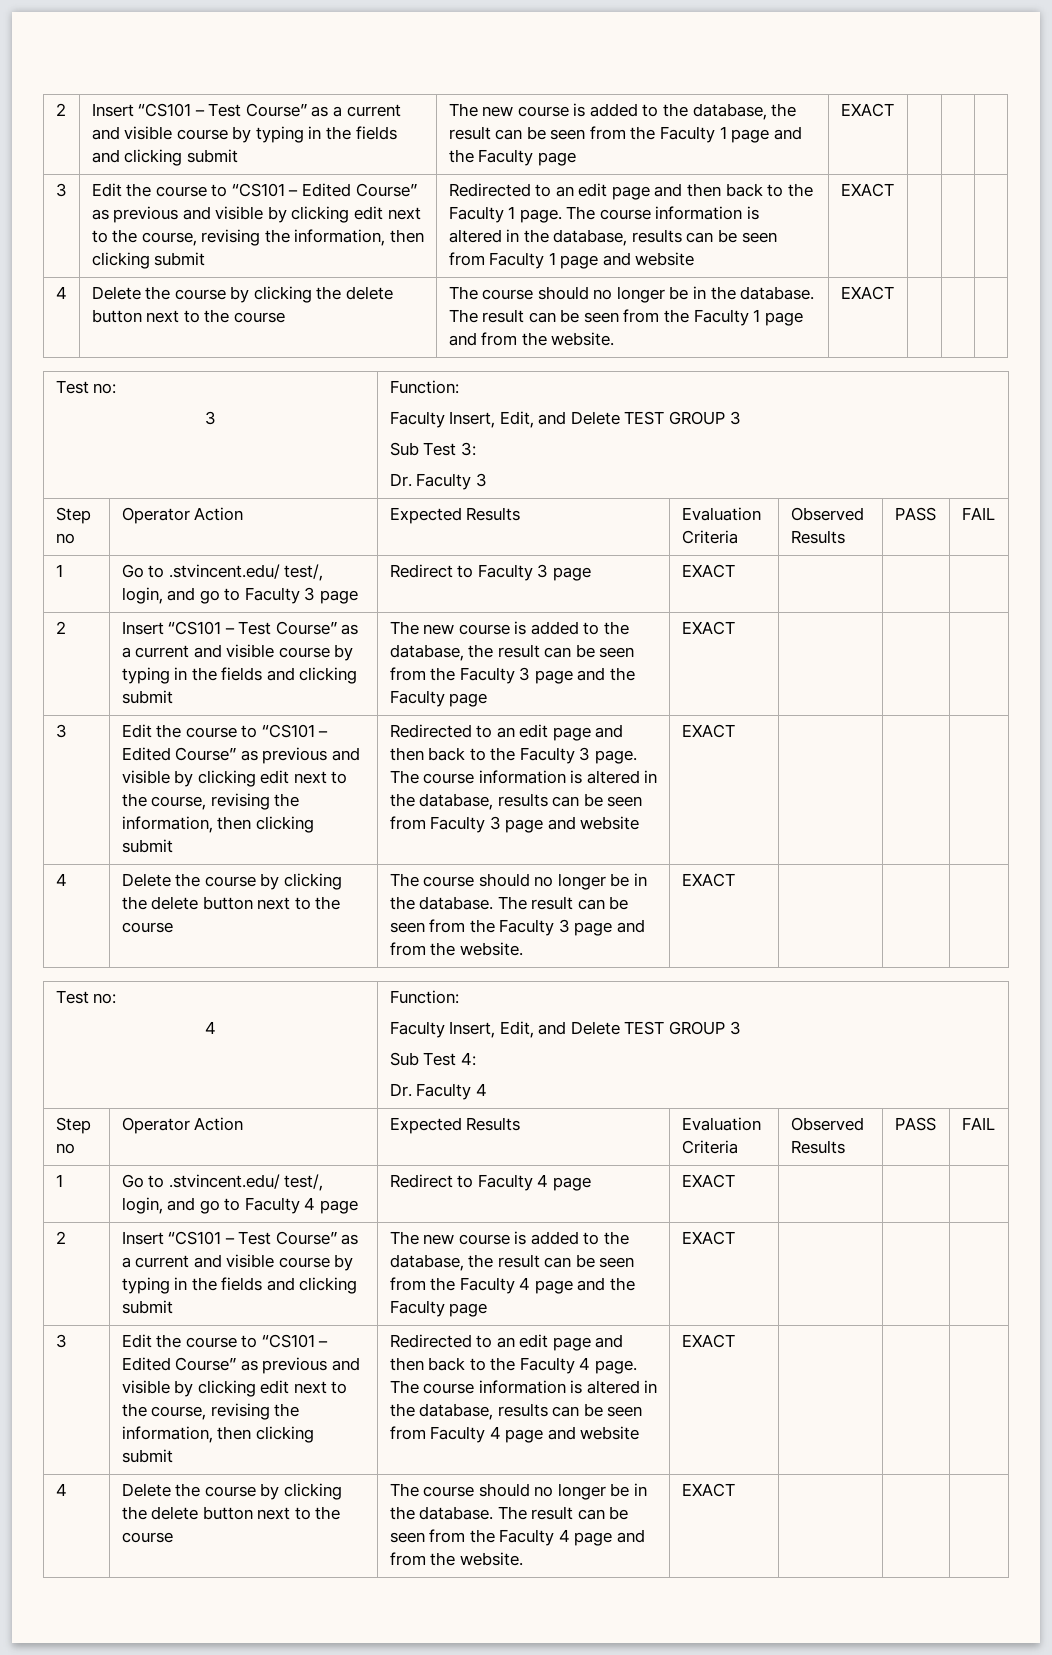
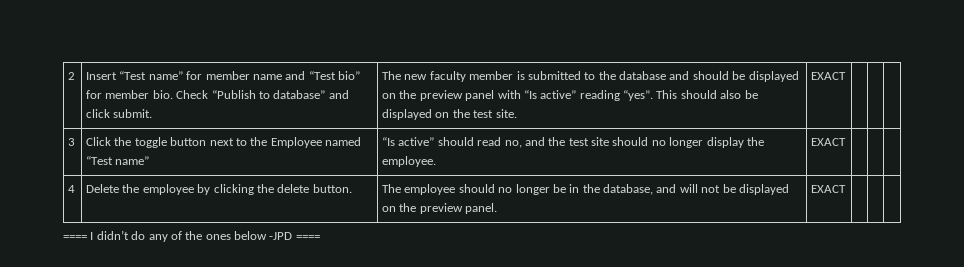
[55,103,66,116] [91,103,401,117] [91,126,397,143] [91,149,238,166] [448,103,797,120] [448,126,802,143] [448,149,576,166] [840,103,894,117] [55,183,67,197] [91,183,417,197] [91,206,421,223] [91,229,425,246] [91,252,206,269] [448,183,813,200] [448,206,760,223] [448,229,777,246] [448,252,695,269] [840,183,894,197] [55,286,67,299] [91,286,394,303] [91,309,285,323] [448,286,815,303] [448,309,803,326] [448,332,615,346] [840,286,894,300] [55,380,117,394] [205,411,216,425] [389,380,459,394] [389,411,741,428] [389,442,476,456] [389,473,487,490] [55,507,91,524] [55,533,75,544] [121,507,244,524] [389,507,521,524] [681,507,761,521] [681,530,738,544] [790,507,864,521] [790,530,845,544] [894,507,936,521] [961,507,995,520] [55,564,63,577] [121,564,324,581] [121,587,359,604] [389,564,591,581] [681,564,735,578] [55,621,66,634] [121,621,359,635] [121,644,354,661] [121,667,358,684] [121,690,173,704] [389,621,630,635] [389,644,635,661] [389,667,636,684] [389,690,488,707] [681,621,735,635] [55,724,67,738] [121,724,329,738] [121,747,360,764] [121,770,348,787] [121,793,300,810] [121,816,314,833] [121,839,173,853] [389,724,624,741] [389,747,638,764] [389,770,658,784] [389,793,643,810] [389,816,640,833] [681,724,735,738] [55,873,67,886] [121,873,342,890] [121,896,341,910] [121,922,173,933] [389,873,648,890] [389,896,629,910] [389,919,646,936] [389,942,523,956] [681,873,735,887] [55,990,117,1004] [205,1021,216,1034] [389,990,459,1004] [389,1021,741,1038] [389,1052,476,1066] [389,1083,487,1100] [55,1117,91,1134] [55,1143,75,1154] [121,1117,244,1134] [389,1117,521,1134] [681,1117,761,1131] [681,1140,738,1154] [790,1117,864,1131] [790,1140,845,1154] [894,1117,936,1131] [961,1117,995,1130] [55,1174,63,1187] [121,1174,324,1191] [121,1197,359,1214] [389,1174,591,1191] [681,1174,735,1188] [55,1231,66,1244] [121,1231,359,1245] [121,1254,354,1271] [121,1277,358,1294] [121,1300,173,1314] [389,1231,630,1245] [389,1254,635,1271] [389,1277,636,1294] [389,1300,488,1317] [681,1231,735,1245] [55,1334,67,1348] [121,1334,329,1348] [121,1357,360,1374] [121,1380,348,1397] [121,1403,300,1420] [121,1426,314,1443] [121,1449,173,1463] [389,1334,624,1351] [389,1357,638,1374] [389,1380,658,1394] [389,1403,643,1420] [389,1426,640,1443] [681,1334,735,1348] [55,1483,67,1496] [121,1483,342,1500] [121,1506,341,1520] [121,1532,173,1543] [389,1483,648,1500] [389,1506,629,1520] [389,1529,646,1546] [389,1552,523,1566] [681,1483,735,1497] 2 | Insert “CS101 – Test Course” as a current and visible course by typing in the fields and clicking submit | The new course is added to the database, the result can be seen from the Faculty 1 page and the Faculty page | EXACT | | | // 3 | Edit the course to “CS101 – Edited Course” as previous and visible by clicking edit next to the course, revising the information, then clicking submit | Redirected to an edit page and then back to the Faculty 1 page. The course information is altered in the database, results can be seen from Faculty 1 page and website | EXACT | | | // 4 | Delete the course by clicking the delete button next to the course | The course should no longer be in the database. The result can be seen from the Faculty 1 page and from the website. | EXACT | | | // Test no: // 3 | Function: // Faculty Insert, Edit, and Delete TEST GROUP 3 // Sub Test 3: // Dr. Faculty 3 // Step no | Operator Action | Expected Results | Evaluation Criteria | Observed Results | PASS | FAIL // 1 | Go to .stvincent.edu/ test/, login, and go to Faculty 3 page | Redirect to Faculty 3 page | EXACT | | | // 2 | Insert “CS101 – Test Course” as a current and visible course by typing in the fields and clicking submit | The new course is added to the database, the result can be seen from the Faculty 3 page and the Faculty page | EXACT | | | // 3 | Edit the course to “CS101 – Edited Course” as previous and visible by clicking edit next to the course, revising the information, then clicking submit | Redirected to an edit page and then back to the Faculty 3 page. The course information is altered in the database, results can be seen from Faculty 3 page and website | EXACT | | | // 4 | Delete the course by clicking the delete button next to the course | The course should no longer be in the database. The result can be seen from the Faculty 3 page and from the website. | EXACT | | | // Test no: // 4 | Function: // Faculty Insert, Edit, and Delete TEST GROUP 3 // Sub Test 4: // Dr. Faculty 4 // Step no | Operator Action | Expected Results | Evaluation Criteria | Observed Results | PASS | FAIL // 1 | Go to .stvincent.edu/ test/, login, and go to Faculty 4 page | Redirect to Faculty 4 page | EXACT | | | // 2 | Insert “CS101 – Test Course” as a current and visible course by typing in the fields and clicking submit | The new course is added to the database, the result can be seen from the Faculty 4 page and the Faculty page | EXACT | | | // 3 | Edit the course to “CS101 – Edited Course” as previous and visible by clicking edit next to the course, revising the information, then clicking submit | Redirected to an edit page and then back to the Faculty 4 page. The course information is altered in the database, results can be seen from Faculty 4 page and website | EXACT | | | // 4 | Delete the course by clicking the delete button next to the course | The course should no longer be in the database. The result can be seen from the Faculty 4 page and from the website. | EXACT | | | -> [68,72,76,80] [86,71,361,80] [86,90,349,99] [86,109,153,118] [382,71,799,82] [382,90,758,101] [382,109,517,120] [811,72,847,80] [68,138,76,146] [86,137,362,148] [86,156,150,165] [382,137,764,148] [382,156,437,167] [811,138,847,146] [68,185,76,193] [86,184,352,195] [382,184,789,195] [382,203,498,214] [811,185,847,193] [63,230,320,242] 2 | Insert “Test name” for member name and “Test bio” for member bio. Check “Publish to database” and click submit. | The new faculty member is submitted to the database and should be displayed on the preview panel with “Is active” reading “yes”. This should also be displayed on the test site. | EXACT | | | // 3 | Click the toggle button next to the Employee named “Test name” | “Is active” should read no, and the test site should no longer display the employee. | EXACT | | | // 4 | Delete the employee by clicking the delete button. | The employee should no longer be in the database, and will not be displayed on the preview panel. | EXACT | | | // ==== I didn’t do any of the ones below -JPD ====

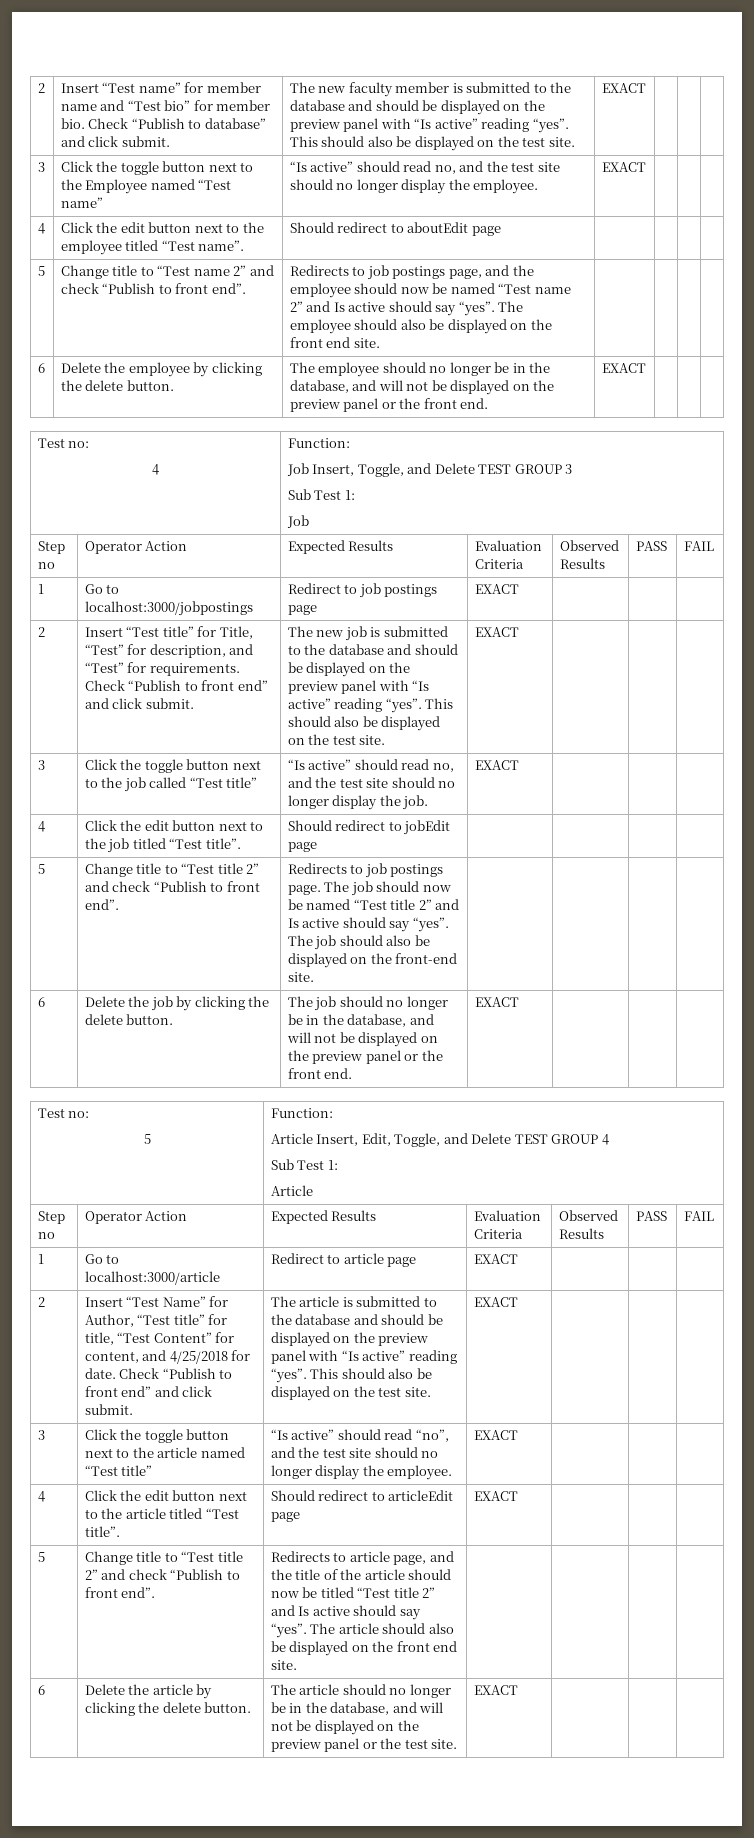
(76, 189) none -> [60,222,264,233] [60,240,245,255] [289,222,501,236] [37,266,45,276] [60,265,274,279] [60,283,246,294] [289,265,534,280] [289,283,571,298] [289,301,524,316] [289,319,552,334] [289,337,380,348] [37,363,45,373] | Click the edit button next to the employee titled “Test name”. | Should redirect to aboutEdit page | | | | // 5 | Change title to “Test name 2” and check “Publish to front end”. | Redirects to job postings page, and the employee should now be named “Test name 2” and Is active should say “yes”. The employee should also be displayed on the front end site. | | | | // 6
[465,203,498,214] [811,185,847,193] [63,230,320,242] panel. | EXACT | | | // ==== I didn’t do any of the ones below -JPD ==== -> [343,398,489,412] [601,363,646,373] [37,438,90,448] [152,464,159,475] [287,438,350,448] [286,463,573,477] [287,489,355,500] [286,515,309,528] [37,541,65,554] [37,562,55,569] [84,541,188,554] [287,540,394,554] [474,540,542,551] [474,559,524,569] [559,540,619,551] [559,558,605,569] [635,541,667,551] [683,541,714,551] [37,584,44,594] [84,584,120,594] [84,601,253,616] [287,583,438,598] [287,605,317,615] [474,584,519,594] [37,627,45,637] [84,626,253,639] [84,644,254,658] [84,662,240,676] [84,680,268,691] [84,698,194,709] [287,626,448,641] [287,644,458,655] [287,662,411,677] [287,680,430,694] [287,698,454,713] [287,716,441,731] [287,734,386,745] [474,627,519,637] [37,760,45,770] [84,759,261,773] [84,777,258,792] [287,759,454,772] [287,777,456,788] [287,795,429,810] [474,760,519,770] [37,821,45,832] [84,820,264,831] [84,838,241,853] [287,820,451,835] [287,842,317,852] [37,864,45,874] [84,863,260,877] [84,881,260,892] [84,899,119,910] [287,863,444,878] [287,881,451,896] [287,899,460,910] [287,917,449,932] [287,935,430,950] [287,953,458,968] [287,972,314,982] [37,997,45,1007] [84,996,270,1011] [84,1014,174,1025] [287,996,448,1011] [287,1014,434,1027] [286,1032,438,1047] [287,1050,443,1064] [287,1068,353,1079] [474,997,519,1007] [37,1108,90,1118] [143,1134,151,1144] [270,1108,333,1118] [270,1133,609,1147] [270,1159,338,1170] [270,1185,313,1196] [37,1211,65,1224] [37,1232,55,1239] [84,1211,188,1224] [270,1210,377,1224] [473,1210,541,1221] [473,1229,523,1239] [558,1210,618,1221] [558,1228,604,1239] [635,1211,667,1221] [683,1211,714,1221] [37,1254,44,1264] [84,1254,120,1264] [84,1271,220,1285] [270,1253,417,1267] [473,1254,518,1264] [37,1297,45,1307] [84,1296,229,1307] [84,1314,228,1327] [84,1332,235,1345] [84,1350,251,1364] [84,1368,233,1379] [84,1386,213,1397] [84,1404,133,1415] [270,1296,437,1307] [270,1314,443,1325] [270,1332,429,1347] [270,1350,457,1364] [270,1368,432,1383] [270,1386,431,1401] [473,1297,518,1307] [37,1430,45,1440] [84,1429,230,1443] [84,1447,245,1458] [84,1465,153,1476] [270,1429,449,1442] [270,1447,439,1458] [270,1465,453,1480] [473,1430,518,1440] [37,1491,45,1502] [84,1490,247,1501] [84,1508,239,1519] [84,1526,120,1537] [270,1490,454,1501] [270,1512,300,1522] [473,1491,518,1501] [37,1552,45,1562] [84,1551,243,1565] [84,1569,240,1580] [84,1587,156,1598] [270,1551,454,1565] [270,1569,452,1580] [270,1587,436,1598] [270,1605,421,1620] [270,1623,454,1638] [270,1641,458,1656] [270,1660,297,1670] [37,1685,45,1695] [84,1684,213,1699] [84,1702,252,1716] [270,1684,451,1698] [270,1702,444,1715] [270,1720,419,1735] [270,1738,458,1752] [473,1685,518,1695] panel or the front end. | EXACT | | | // Test no: // 4 | Function: // Job Insert, Toggle, and Delete TEST GROUP 3 // Sub Test 1: // Job // Step no | Operator Action | Expected Results | Evaluation Criteria | Observed Results | PASS | FAIL // 1 | Go to localhost:3000/jobpostings | Redirect to job postings page | EXACT | | | // 2 | Insert “Test title” for Title, “Test” for description, and “Test” for requirements. Check “Publish to front end” and click submit. | The new job is submitted to the database and should be displayed on the preview panel with “Is active” reading “yes”. This should also be displayed on the test site. | EXACT | | | // 3 | Click the toggle button next to the job called “Test title” | “Is active” should read no, and the test site should no longer display the job. | EXACT | | | // 4 | Click the edit button next to the job titled “Test title”. | Should redirect to jobEdit page | | | | // 5 | Change title to “Test title 2” and check “Publish to front end”. | Redirects to job postings page. The job should now be named “Test title 2” and Is active should say “yes”. The job should also be displayed on the front-end site. | | | | // 6 | Delete the job by clicking the delete button. | The job should no longer be in the database, and will not be displayed on the preview panel or the front end. | EXACT | | | // Test no: // 5 | Function: // Article Insert, Edit, Toggle, and Delete TEST GROUP 4 // Sub Test 1: // Article // Step no | Operator Action | Expected Results | Evaluation Criteria | Observed Results | PASS | FAIL // 1 | Go to localhost:3000/article | Redirect to article page | EXACT | | | // 2 | Insert “Test Name” for Author, “Test title” for title, “Test Content” for content, and 4/25/2018 for date. Check “Publish to front end” and click submit. | The article is submitted to the database and should be displayed on the preview panel with “Is active” reading “yes”. This should also be displayed on the test site. | EXACT | | | // 3 | Click the toggle button next to the article named “Test title” | “Is active” should read “no”, and the test site should no longer display the employee. | EXACT | | | // 4 | Click the edit button next to the article titled “Test title”. | Should redirect to articleEdit page | EXACT | | | // 5 | Change title to “Test title 2” and check “Publish to front end”. | Redirects to article page, and the title of the article should now be titled “Test title 2” and Is active should say “yes”. The article should also be displayed on the front end site. | | | | // 6 | Delete the article by clicking the delete button. | The article should no longer be in the database, and will not be displayed on the preview panel or the test site. | EXACT | | |

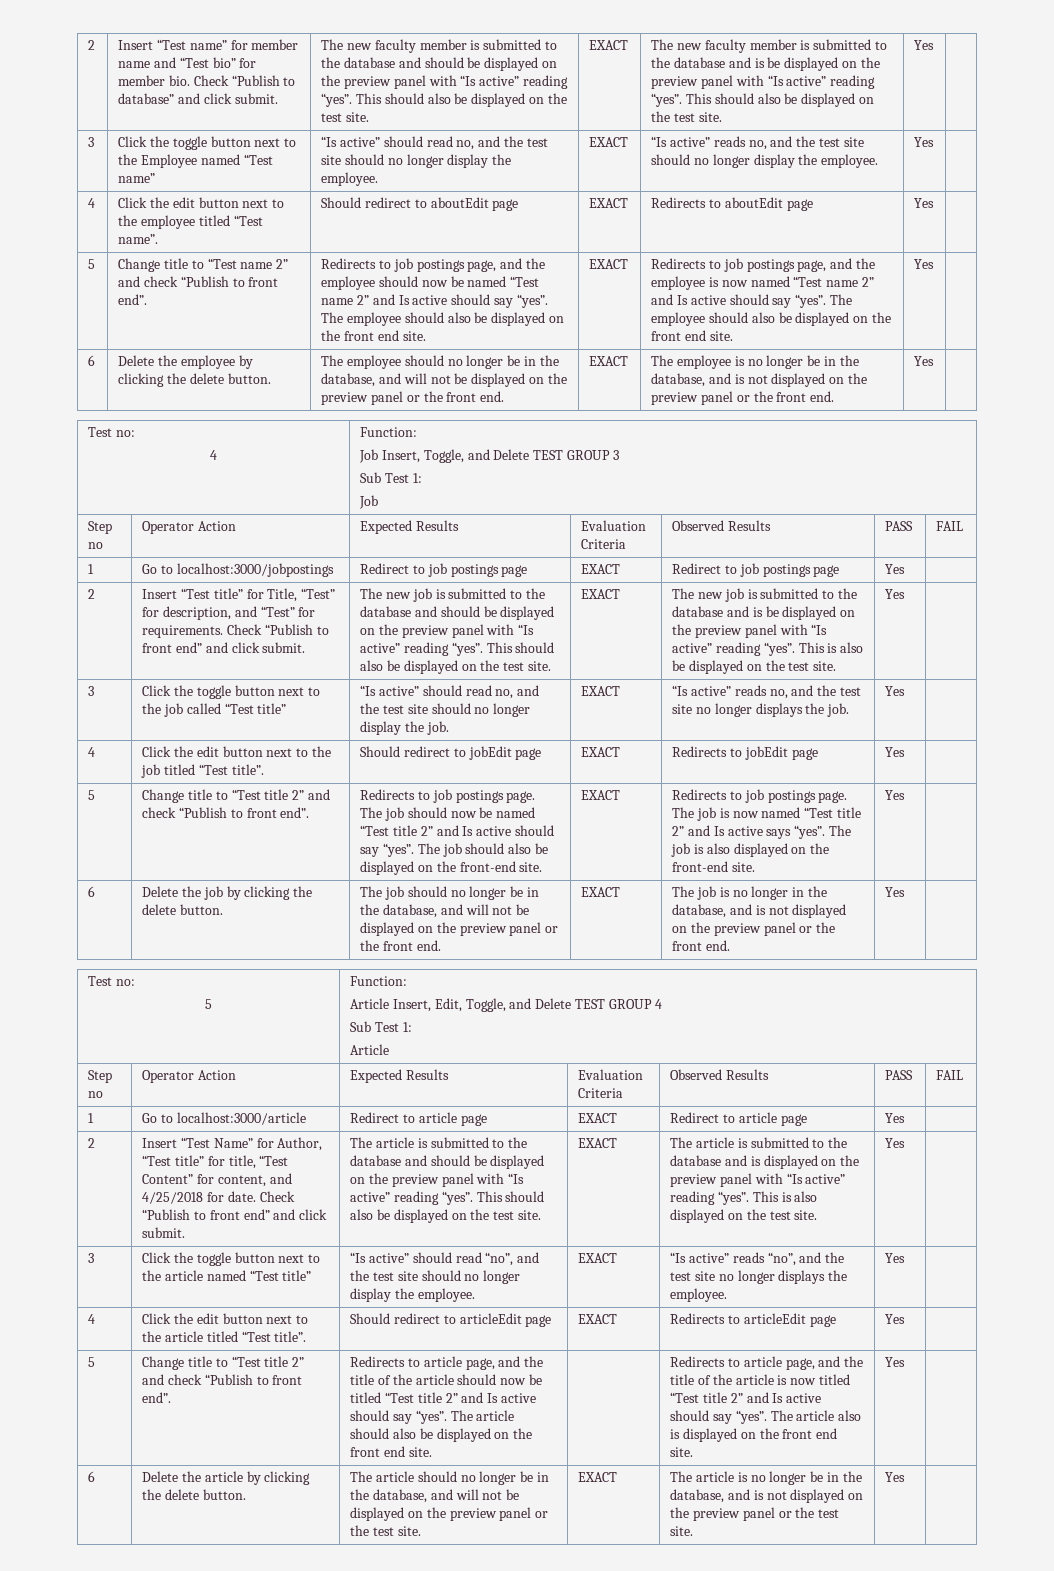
(646, 88) | -> [651,39,887,53] [651,57,880,71] [651,75,876,89] [651,93,874,107] [651,111,722,122] [914,40,935,50] The new faculty member is submitted to the database and is be displayed on the preview panel with “Is active” reading “yes”. This should also be displayed on the test site. | Yes
(646, 167) | -> [651,136,864,150] [651,154,879,168] [914,137,935,147] “Is active” reads no, and the test site should no longer display the employee. | Yes
(501, 231) | | -> [589,198,629,208] [651,197,813,211] [914,198,935,208] EXACT | Redirects to aboutEdit page | Yes
(380, 343) | | -> [589,259,629,269] [651,258,875,272] [651,276,874,290] [651,294,852,308] [651,312,891,326] [651,330,733,341] [914,259,935,269] EXACT | Redirects to job postings page, and the employee is now named “Test name 2” and Is active should say “yes”. The employee should also be displayed on the front end site. | Yes
(646, 368) | -> [651,355,859,369] [651,373,867,387] [651,391,835,405] [914,356,935,366] The employee is no longer be in the database, and is not displayed on the preview panel or the front end. | Yes
(519, 589) | -> [672,563,840,577] [885,564,906,574] Redirect to job postings page | Yes
(519, 632) | -> [672,588,857,602] [672,606,856,620] [672,624,828,638] [672,642,864,656] [672,660,837,674] [885,589,906,599] The new job is submitted to the database and is be displayed on the preview panel with “Is active” reading “yes”. This is also be displayed on the test site. | Yes
(519, 765) | -> [672,685,861,699] [672,703,850,717] [885,686,906,696] “Is active” reads no, and the test site no longer displays the job. | Yes
(317, 847) | | -> [581,747,621,757] [672,746,818,760] [885,747,906,757] EXACT | Redirects to jobEdit page | Yes
(314, 977) | | -> [581,790,621,800] [672,789,848,803] [672,807,861,821] [672,825,851,839] [671,843,830,857] [672,861,756,872] [885,790,906,800] EXACT | Redirects to job postings page. The job is now named “Test title 2” and Is active says “yes”. The job is also displayed on the front-end site. | Yes
(519, 1002) | -> [672,886,827,900] [672,904,847,918] [672,922,836,936] [672,940,731,951] [885,887,906,897] The job is no longer in the database, and is not displayed on the preview panel or the front end. | Yes
(518, 1259) | -> [670,1112,807,1126] [885,1113,906,1123] Redirect to article page | Yes
(518, 1302) | -> [670,1137,848,1148] [670,1155,860,1169] [670,1173,846,1187] [670,1191,818,1205] [670,1209,818,1223] [885,1138,906,1148] The article is submitted to the database and is displayed on the preview panel with “Is active” reading “yes”. This is also displayed on the test site. | Yes
(518, 1435) | -> [670,1252,845,1266] [670,1270,848,1284] [670,1288,728,1302] [885,1253,906,1263] “Is active” reads “no”, and the test site no longer displays the employee. | Yes
(518, 1496) | -> [670,1313,836,1327] [885,1314,906,1324] Redirects to articleEdit page | Yes
(297, 1665) | -> [670,1356,864,1370] [670,1374,850,1385] [670,1392,822,1403] [670,1410,862,1424] [670,1428,838,1442] [670,1447,694,1457] [885,1357,906,1367] Redirects to article page, and the title of the article is now titled “Test title 2” and Is active should say “yes”. The article also is displayed on the front end site. | Yes
(518, 1690) | -> [670,1471,862,1485] [670,1489,864,1503] [670,1507,840,1521] [670,1526,694,1536] [885,1472,906,1482] The article is no longer be in the database, and is not displayed on the preview panel or the test site. | Yes

